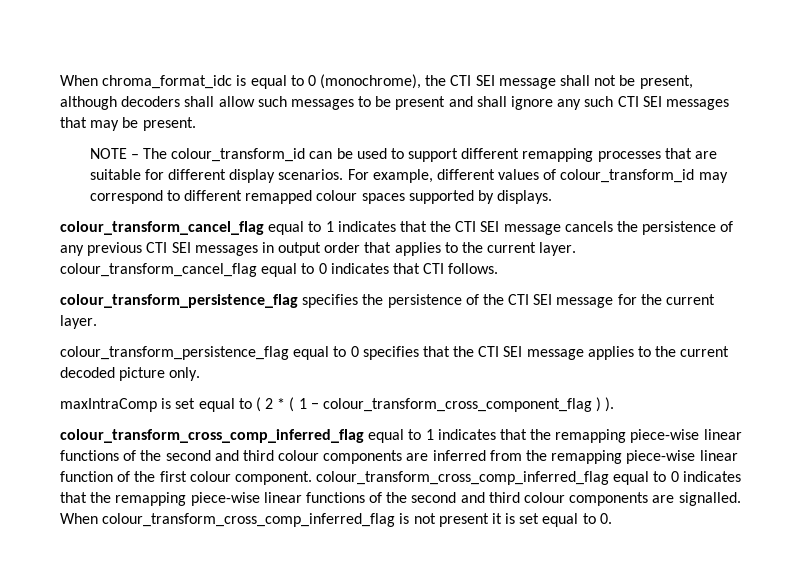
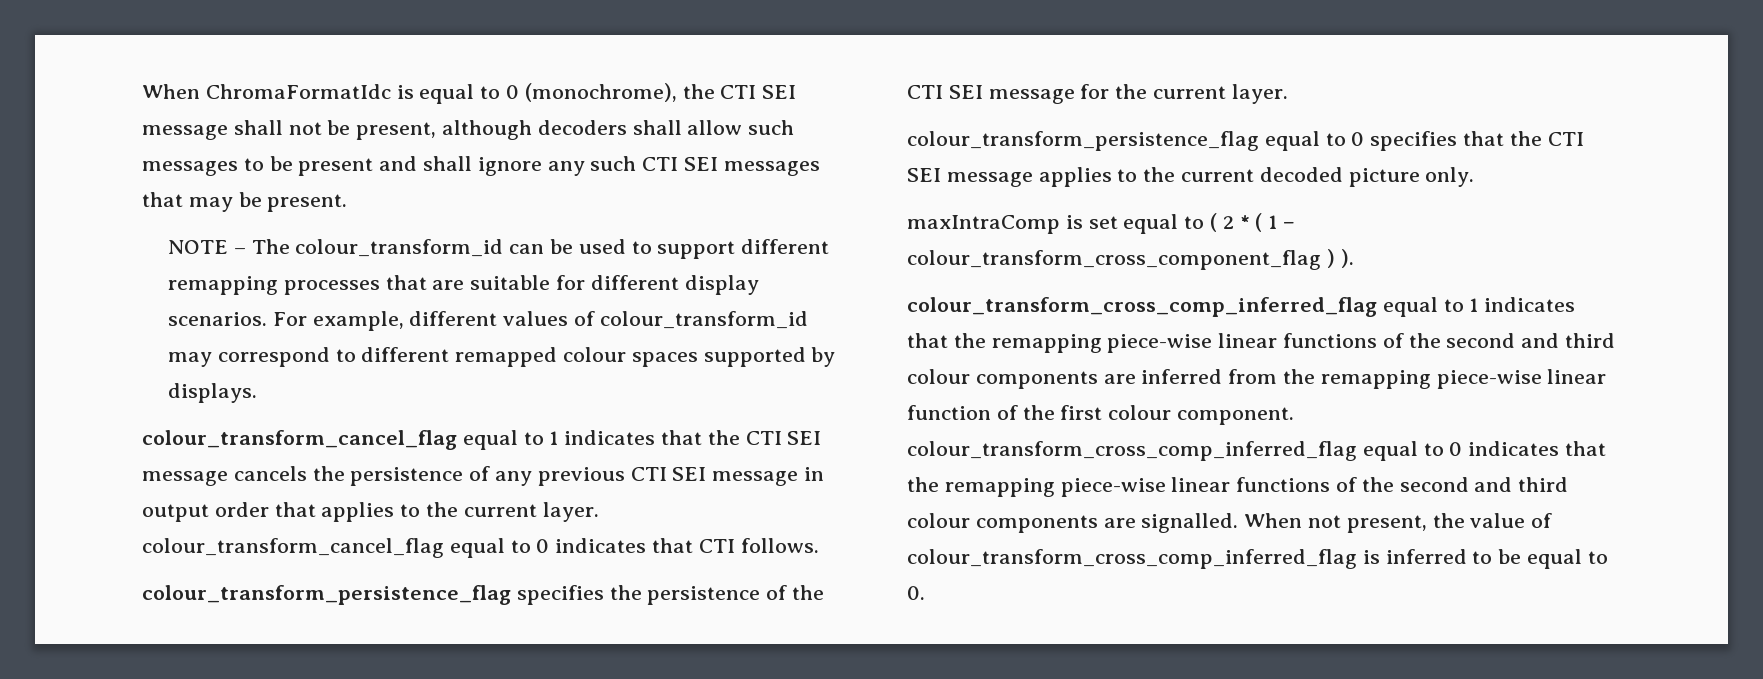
[60,75,233,89] When chroma_format_idc -> [142,84,391,99] When ChromaFormatIdc
[194,245,258,256] messages -> [712,471,799,486] message
[102,513,540,527] colour_transform_cross_comp_inferred_flag is not present it is set -> [1308,513,1553,533] [907,549,1522,569] not present, the value of colour_transform_cross_comp_inferred_flag is inferred to be

